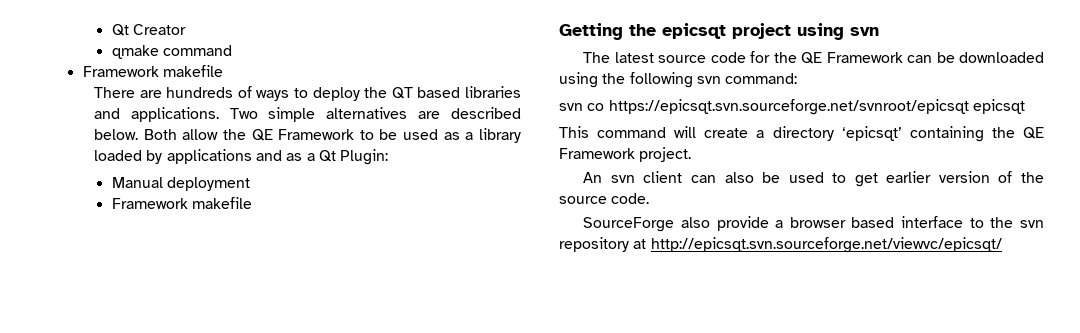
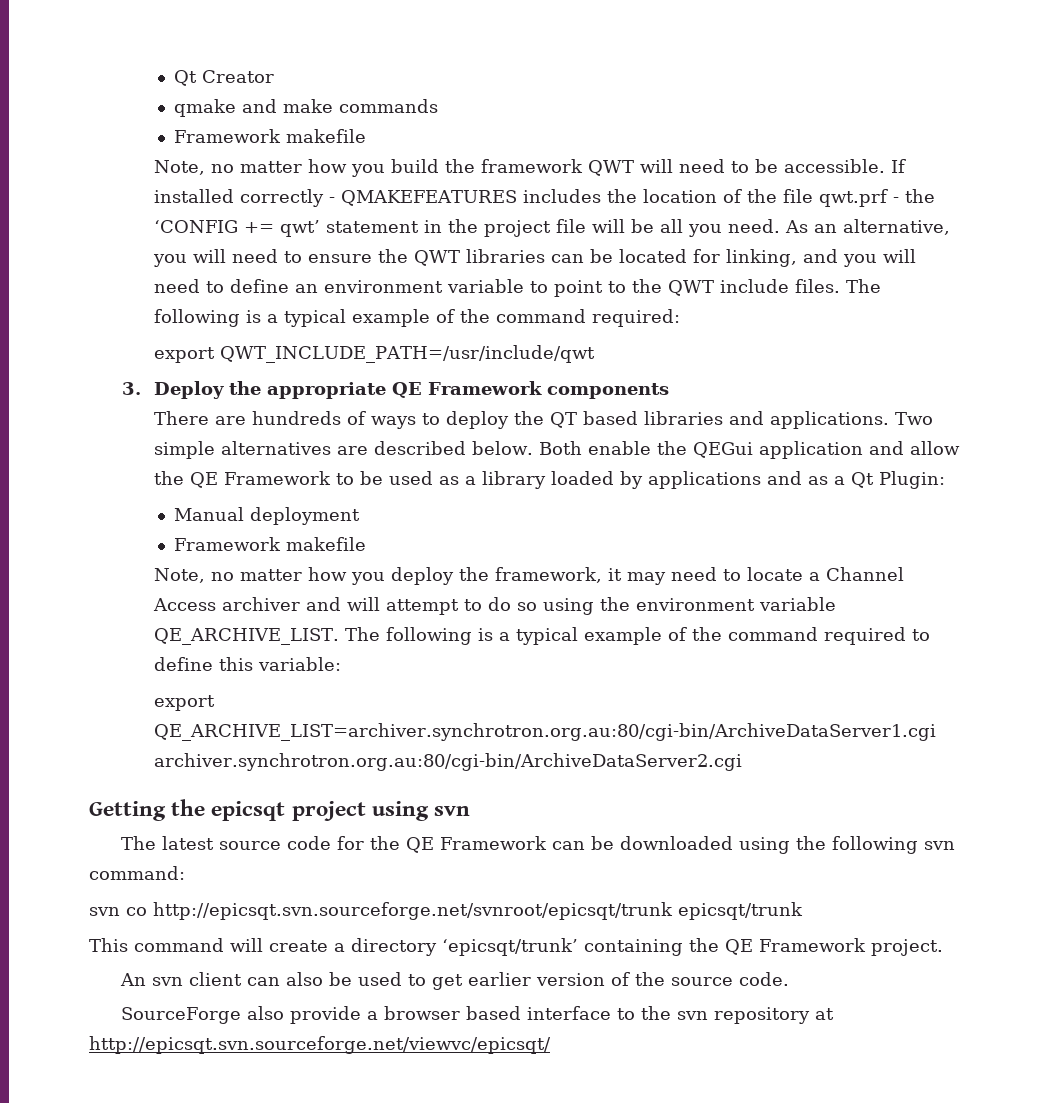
[162,45,232,56] [82,65,223,77] command // Framework makefile -> [241,99,438,113] [173,129,366,143] [153,159,906,177] [153,189,935,207] [153,219,950,237] [152,249,916,267] [153,279,881,297] [153,309,680,327] [153,345,595,363] [121,381,669,399] and make commands // Framework makefile // Note, no matter how you build the framework QWT will need to be accessible. If installed correctly - QMAKEFEATURES includes the location of the file qwt.prf - the ‘CONFIG += qwt’ statement in the project file will be all you need. As an alternative, you will need to ensure the QWT libraries can be located for linking, and you will need to define an environment variable to point to the QWT include files. The following is a typical example of the command required: // export QWT_INCLUDE_PATH=/usr/include/qwt // 3. Deploy the appropriate QE Framework components
(177, 134) none -> [587,441,904,459] enable the QEGui application and
(252, 203) none -> [153,567,904,585] [152,597,836,615] [153,627,930,645] [153,657,341,671] [153,695,215,711] [153,723,936,741] [153,753,742,771] // Note, no matter how you deploy the framework, it may need to locate a Channel Access archiver and will attempt to do so using the environment variable QE_ARCHIVE_LIST. The following is a typical example of the command required to define this variable: // export QE_ARCHIVE_LIST=archiver.synchrotron.org.au:80/cgi-bin/ArchiveDataServer1.cgi archiver.synchrotron.org.au:80/cgi-bin/ArchiveDataServer2.cgi
[608,99,1025,115] https://epicsqt.svn.sourceforge.net/svnroot/epicsqt epicsqt -> [153,902,803,920] http://epicsqt.svn.sourceforge.net/svnroot/epicsqt/trunk epicsqt/trunk
[841,126,902,141] ‘epicsqt’ -> [442,938,578,956] ‘epicsqt/trunk’

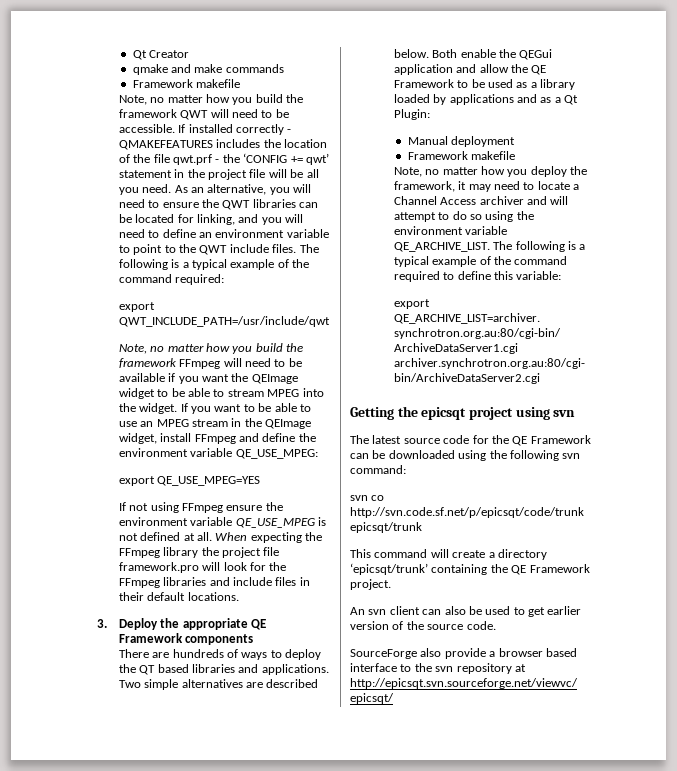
(595, 354) none -> [118,343,304,354] [118,358,302,369] [118,373,298,384] [118,388,324,399] [118,403,311,414] [118,418,312,429] [118,433,316,444] [118,448,318,459] [118,476,261,486] [118,502,283,513] [118,517,327,528] [118,532,323,543] [118,547,280,558] [118,562,287,573] [118,577,310,588] [118,592,239,601] // Note, no matter how you build the framework FFmpeg will need to be available if you want the QEImage widget to be able to stream MPEG into the widget. If you want to be able to use an MPEG stream in the QEImage widget, install FFmpeg and define the environment variable QE_USE_MPEG: // export QE_USE_MPEG=YES // If not using FFmpeg ensure the environment variable QE_USE_MPEG is not defined at all. When expecting the FFmpeg library the project file framework.pro will look for the FFmpeg libraries and include files in their default locations.
[153,902,673,920] http://epicsqt.svn.sourceforge.net/svnroot/epicsqt/trunk -> [350,507,584,518] http://svn.code.sf.net/p/epicsqt/code/trunk

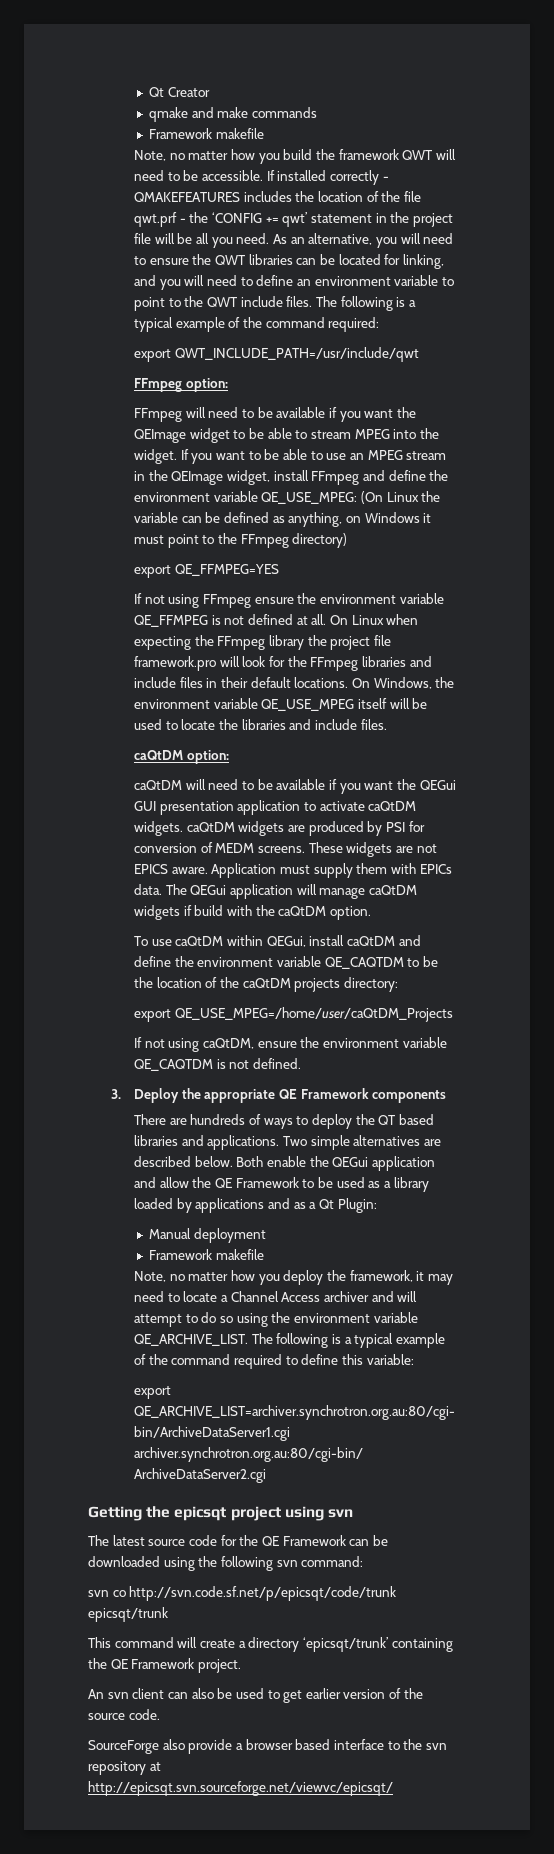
[118,343,304,354] [118,358,177,368] Note, no matter how you build the framework -> [134,378,228,392] FFmpeg option: //
[118,476,261,486] // export QE_USE_MPEG=YES -> [361,491,441,504] [134,512,432,527] [134,533,348,548] [134,564,279,578] (On Linux the variable can be defined as anything, on Windows it must point to the FFmpeg directory) // export QE_FFMPEG=YES
[235,518,315,528] QE_USE_MPEG -> [134,615,209,627] QE_FFMPEG
[215,532,248,541] When -> [329,614,419,625] On Linux when
(239, 596) none -> [351,677,455,689] [134,698,428,711] [134,719,387,730] [134,750,229,764] [134,779,456,794] [134,800,417,815] [134,821,425,836] [134,842,437,857] [134,863,452,878] [134,884,417,899] [134,905,371,920] [134,935,421,947] [134,956,438,969] [134,977,398,992] [134,1007,453,1022] [134,1037,447,1052] [134,1058,302,1071] On Windows, the environment variable QE_USE_MPEG itself will be used to locate the libraries and include files. // caQtDM option: // caQtDM will need to be available if you want the QEGui GUI presentation application to activate caQtDM widgets. caQtDM widgets are produced by PSI for conversion of MEDM screens. These widgets are not EPICS aware. Application must supply them with EPICs data. The QEGui application will manage caQtDM widgets if build with the caQtDM option. // To use caQtDM within QEGui, install caQtDM and define the environment variable QE_CAQTDM to be the location of the caQtDM projects directory: // export QE_USE_MPEG=/home/user/caQtDM_Projects // If not using caQtDM, ensure the environment variable QE_CAQTDM is not defined.

